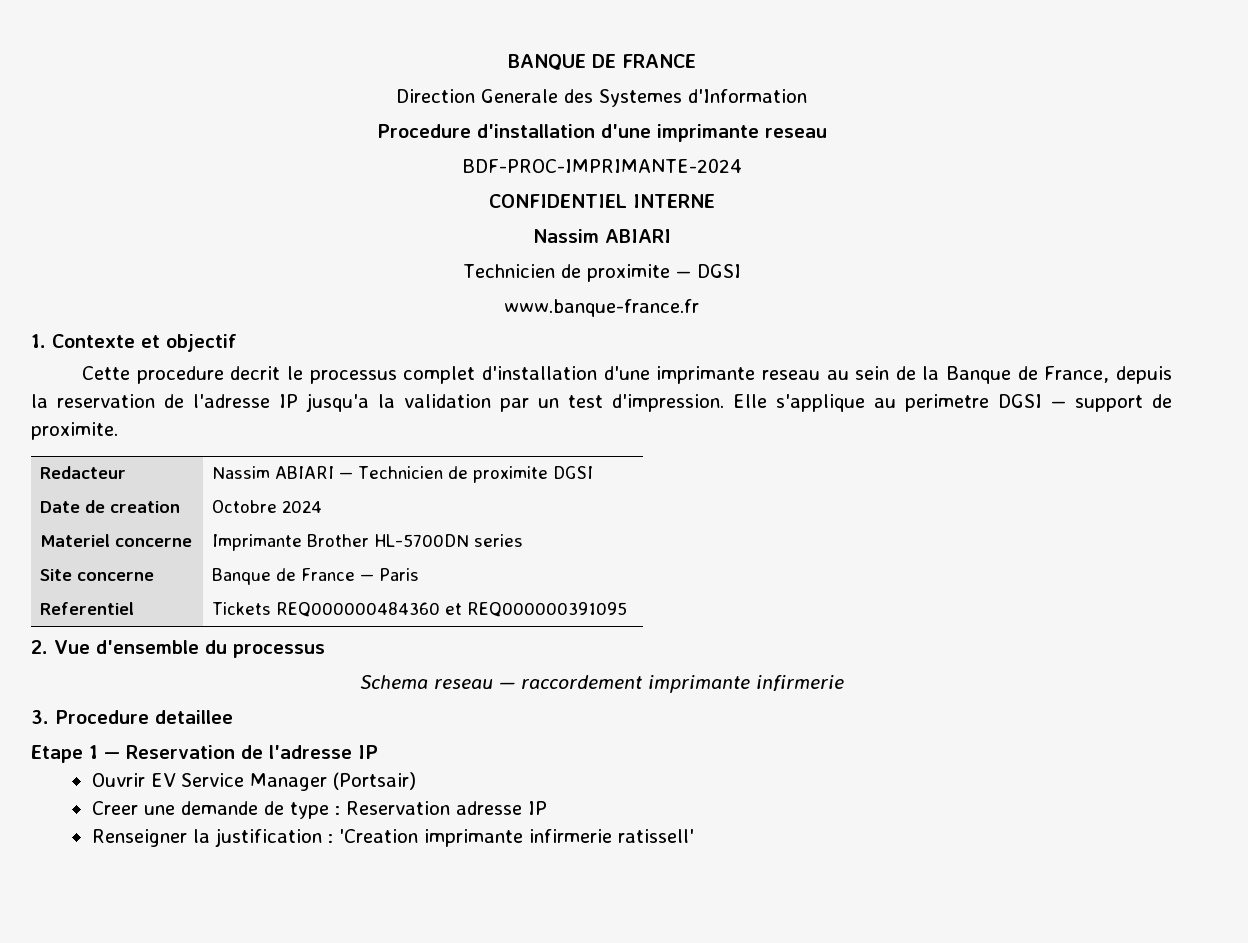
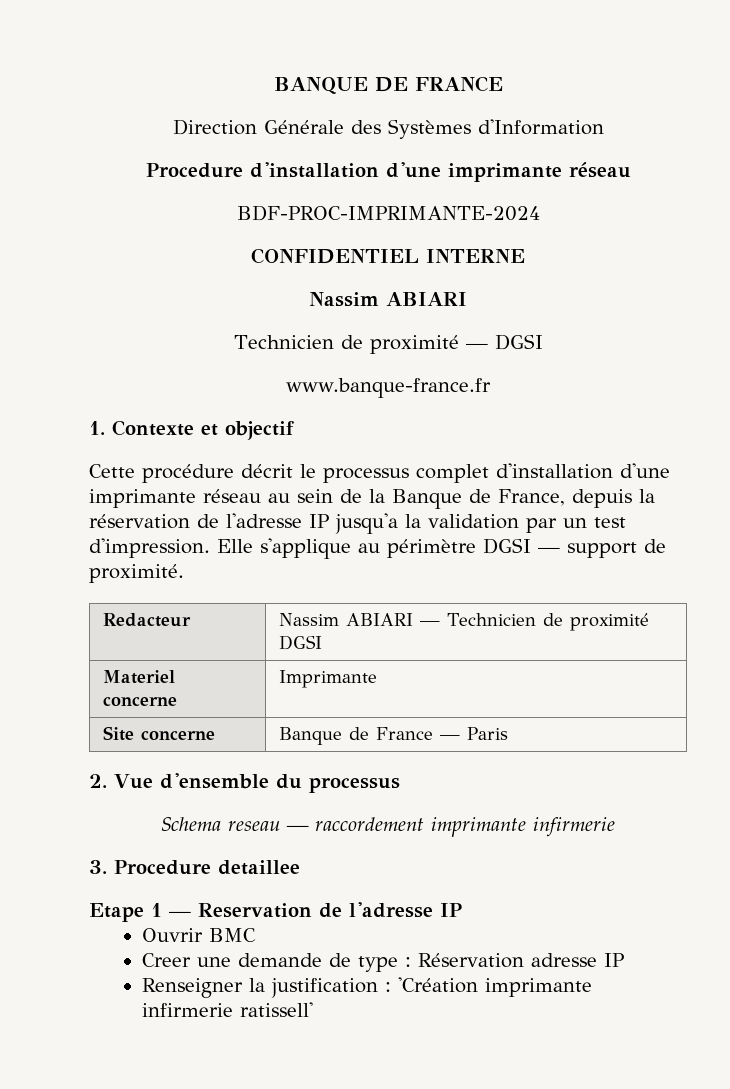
[481,89,682,107] Generale des Systemes -> [263,119,471,139] Générale des Systèmes
[764,128,827,138] reseau -> [568,162,631,178] réseau
[586,264,670,282] proximite -> [369,335,459,354] proximité
[136,366,281,384] procedure decrit -> [142,464,293,483] procédure décrit
[761,370,820,380] reseau -> [203,489,261,503] réseau
[57,394,155,408] reservation -> [89,514,190,529] réservation
[905,394,989,412] perimetre -> [387,539,476,558] périmètre
[31,422,118,440] proximite. -> [89,564,184,583] proximité.
[473,466,594,483] [40,500,181,513] [212,500,323,513] proximite DGSI // Date de creation | Octobre 2024 -> [570,613,650,631] [279,635,323,650] proximité DGSI
[307,534,524,547] Brother HL-5700DN series -> (378, 679) none
[40,602,135,615] [212,602,628,617] // Referentiel | Tickets REQ000000484360 et REQ000000391095 -> (509, 733) none
[150,772,416,791] EV Service Manager (Portsair) -> [209,928,257,942] BMC
[345,801,450,815] Reservation -> [418,953,525,968] Réservation
[338,829,418,843] 'Creation -> [398,977,479,993] 'Création

